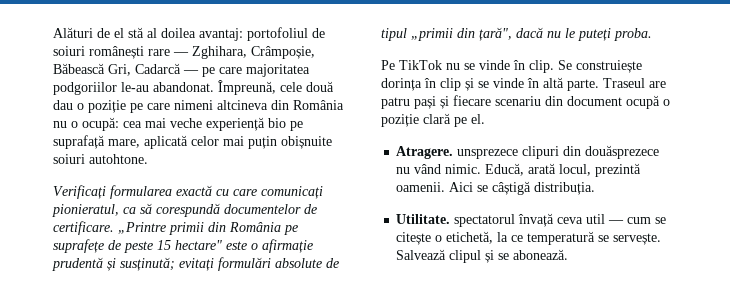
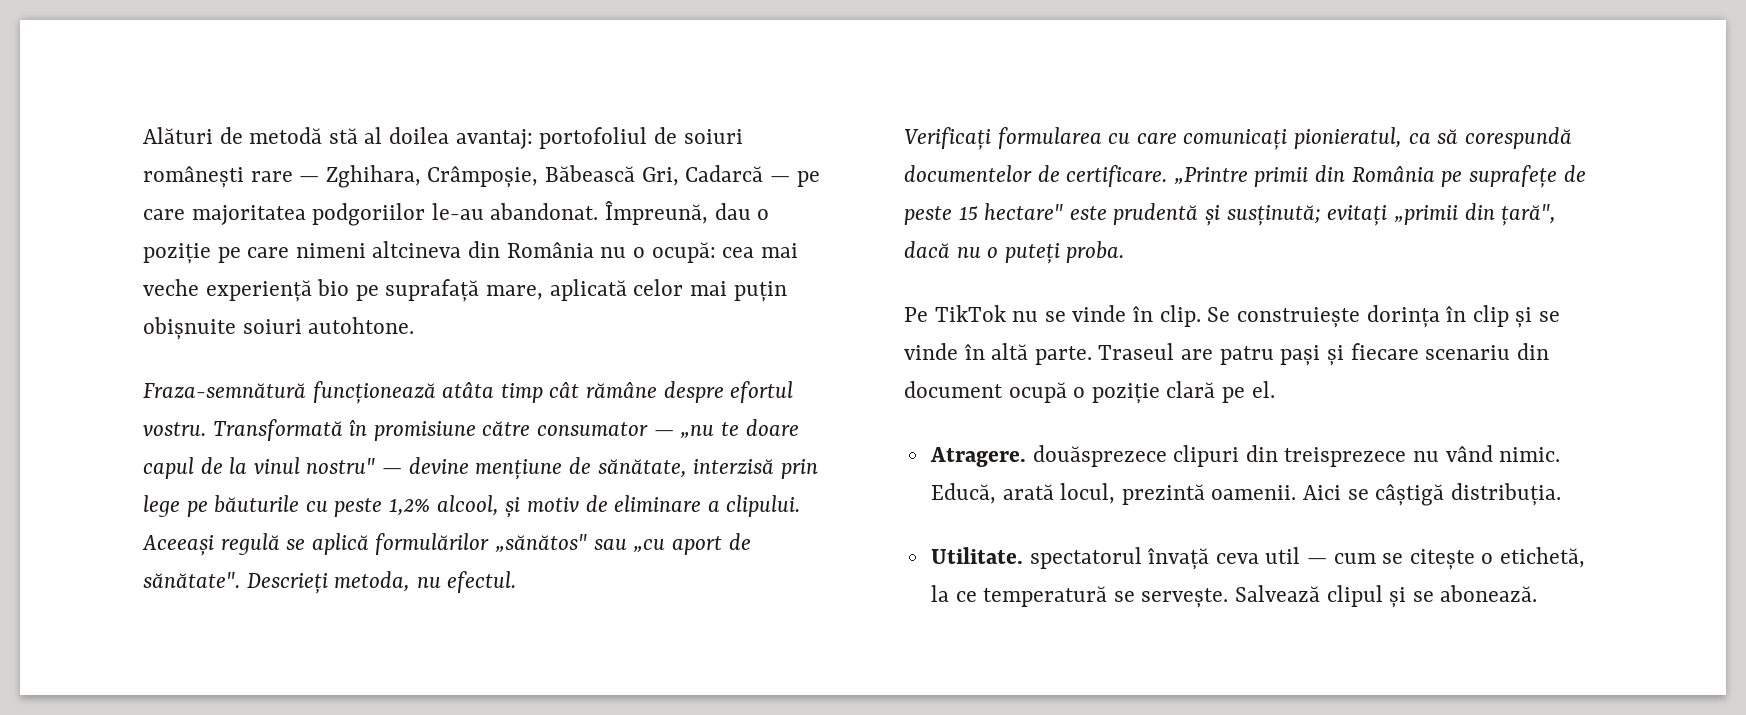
[114,28,124,38] el -> [249,127,323,144] metodă
[280,81,334,92] cele două -> (709, 213) none
(148, 159) none -> [143,381,794,404] [143,419,799,441] [143,457,818,480] [143,495,801,518] [142,533,751,556] [143,571,517,594] // Fraza-semnătură funcționează atâta timp cât rămâne despre efortul vostru. Transformată în promisiune către consumator — „nu te doare capul de la vinul nostru" — devine mențiune de sănătate, interzisă prin lege pe băuturile cu peste 1,2% alcool, și motiv de eliminare a clipului. Aceeași regulă se aplică formulărilor „sănătos" sau „cu aport de sănătate". Descrieți metoda, nu efectul.
[176,185,212,196] exactă -> (1102, 138) none
[251,239,313,253] o afirmație -> (1107, 213) none
[218,257,339,271] [381,28,407,41] formulări absolute de tipul -> (1388, 215) none
[565,28,575,38] le -> [987,247,999,258] o
[457,149,519,159] unsprezece -> [1032,445,1167,467] douăsprezece
[585,145,660,159] douăsprezece -> [1284,447,1407,467] treisprezece

